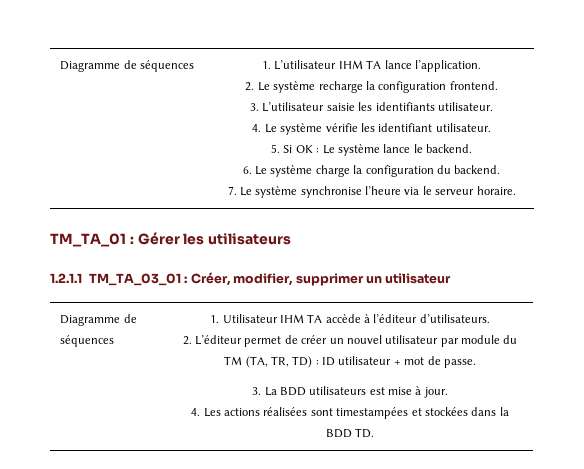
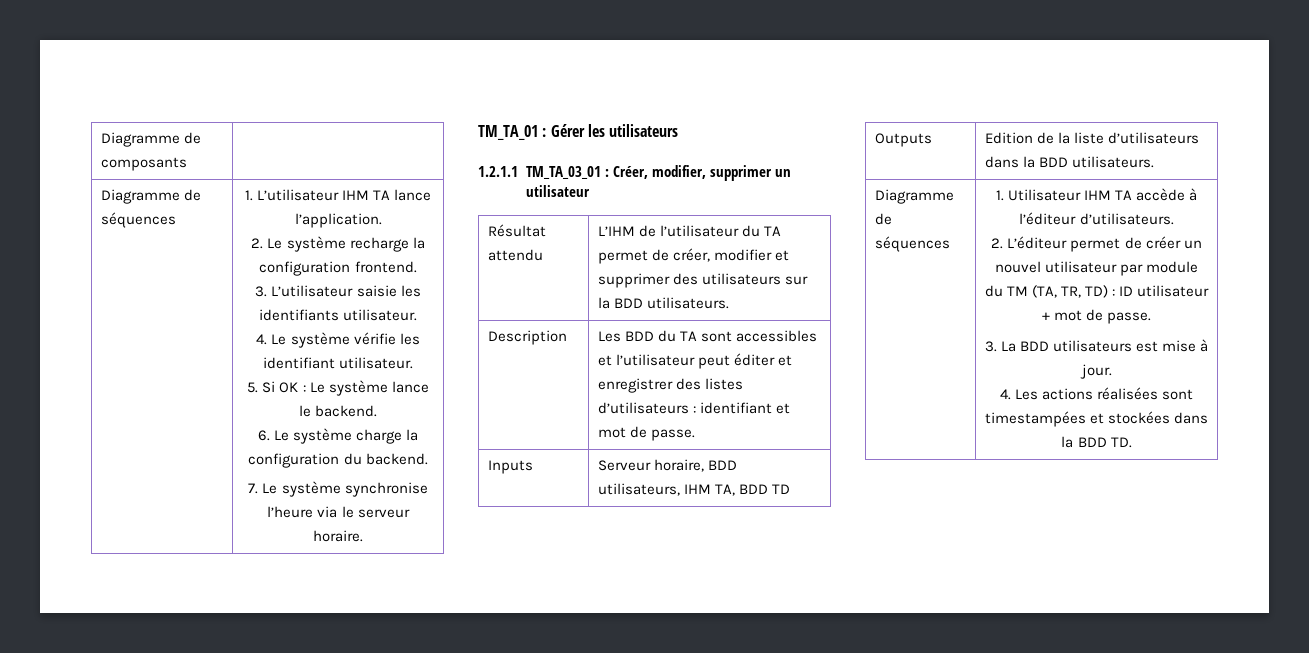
[60,60,137,72] Diagramme de -> [100,132,201,147] [100,157,187,171] [100,189,201,204] Diagramme de composants | // Diagramme de
(452, 278) none -> [487,224,546,237] [487,249,543,261] [597,225,781,237] [597,248,789,264] [597,273,808,288] [597,297,729,309] [487,330,567,345] [597,330,817,342] [597,353,792,369] [597,378,743,393] [597,402,790,414] [597,426,695,441] [487,460,533,474] [597,459,737,472] [597,483,790,496] [874,133,932,147] [984,132,1199,144] [984,156,1154,168] // Résultat attendu | L’IHM de l’utilisateur du TA permet de créer, modifier et supprimer des utilisateurs sur la BDD utilisateurs. // Description | Les BDD du TA sont accessibles et l’utilisateur peut éditer et enregistrer des listes d’utilisateurs : identifiant et mot de passe. // Inputs | Serveur horaire, BDD utilisateurs, IHM TA, BDD TD // Outputs | Edition de la liste d’utilisateurs dans la BDD utilisateurs.

